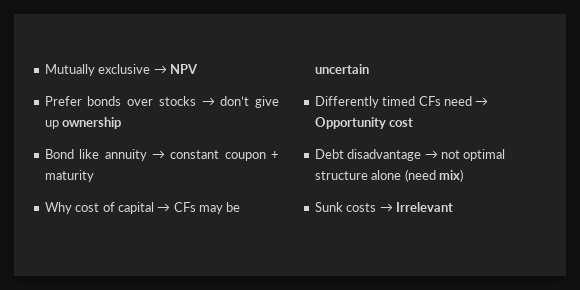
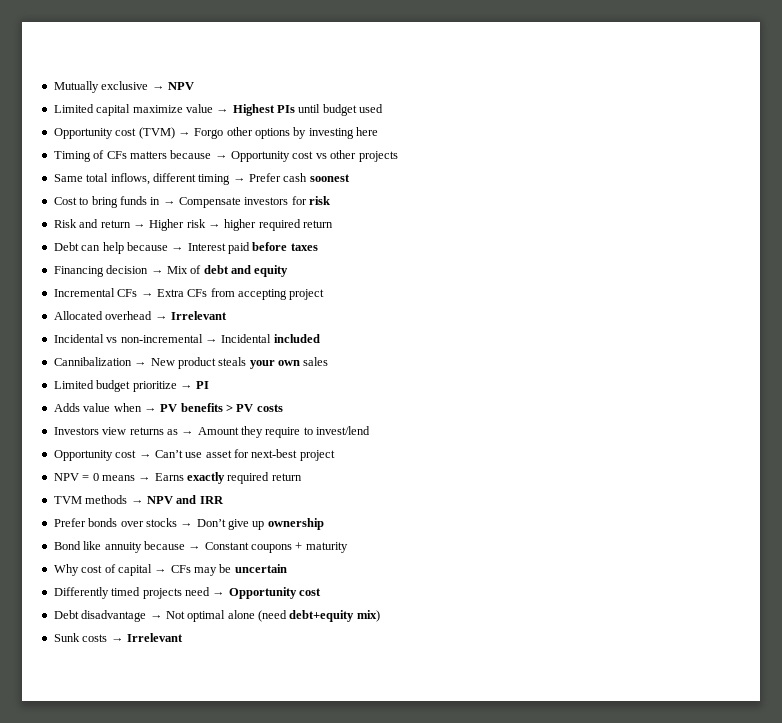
(198, 69) none -> [53,104,384,116] [53,127,379,139] [53,150,398,162] [53,173,350,185] [53,196,331,208] [53,219,334,231] [53,242,318,254] [53,265,289,277] [53,288,325,300] [53,311,227,320] [53,334,320,343] [53,357,329,369] [53,380,210,392] [53,403,283,412] [53,426,371,438] [53,449,335,461] [53,472,302,484] [53,495,224,504] // Limited capital maximize value → Highest PIs until budget used // Opportunity cost (TVM) → Forgo other options by investing here // Timing of CFs matters because → Opportunity cost vs other projects // Same total inflows, different timing → Prefer cash soonest // Cost to bring funds in → Compensate investors for risk // Risk and return → Higher risk → higher required return // Debt can help because → Interest paid before taxes // Financing decision → Mix of debt and equity // Incremental CFs → Extra CFs from accepting project // Allocated overhead → Irrelevant // Incidental vs non-incremental → Incidental included // Cannibalization → New product steals your own sales // Limited budget prioritize → PI // Adds value when → PV benefits > PV costs // Investors view returns as → Amount they require to invest/lend // Opportunity cost → Can’t use asset for next-best project // NPV = 0 means → Earns exactly required return // TVM methods → NPV and IRR
[220,96,250,106] don’t -> [196,519,226,527] Don’t
[151,150,266,161] → constant coupon -> [143,541,292,553] because → Constant coupons
[418,96,441,106] CFs -> [142,588,182,599] projects
[440,149,506,161] [314,171,368,180] not optimal structure -> [165,610,226,622] Not optimal
(436, 175) none -> [289,610,355,622] debt+equity

